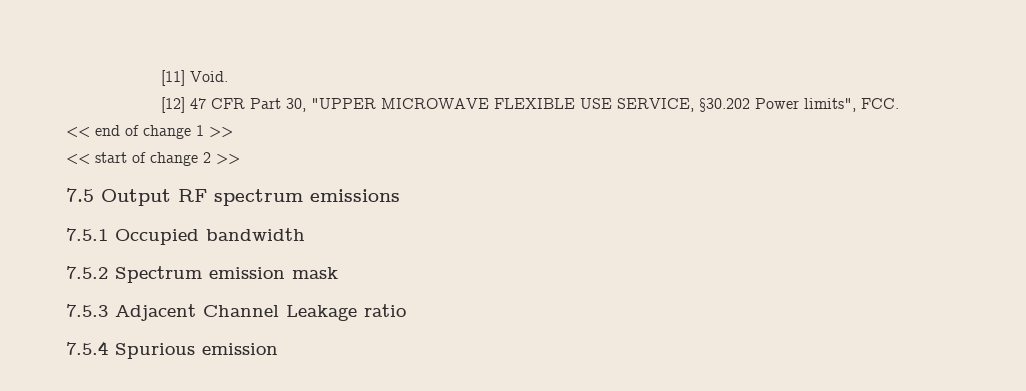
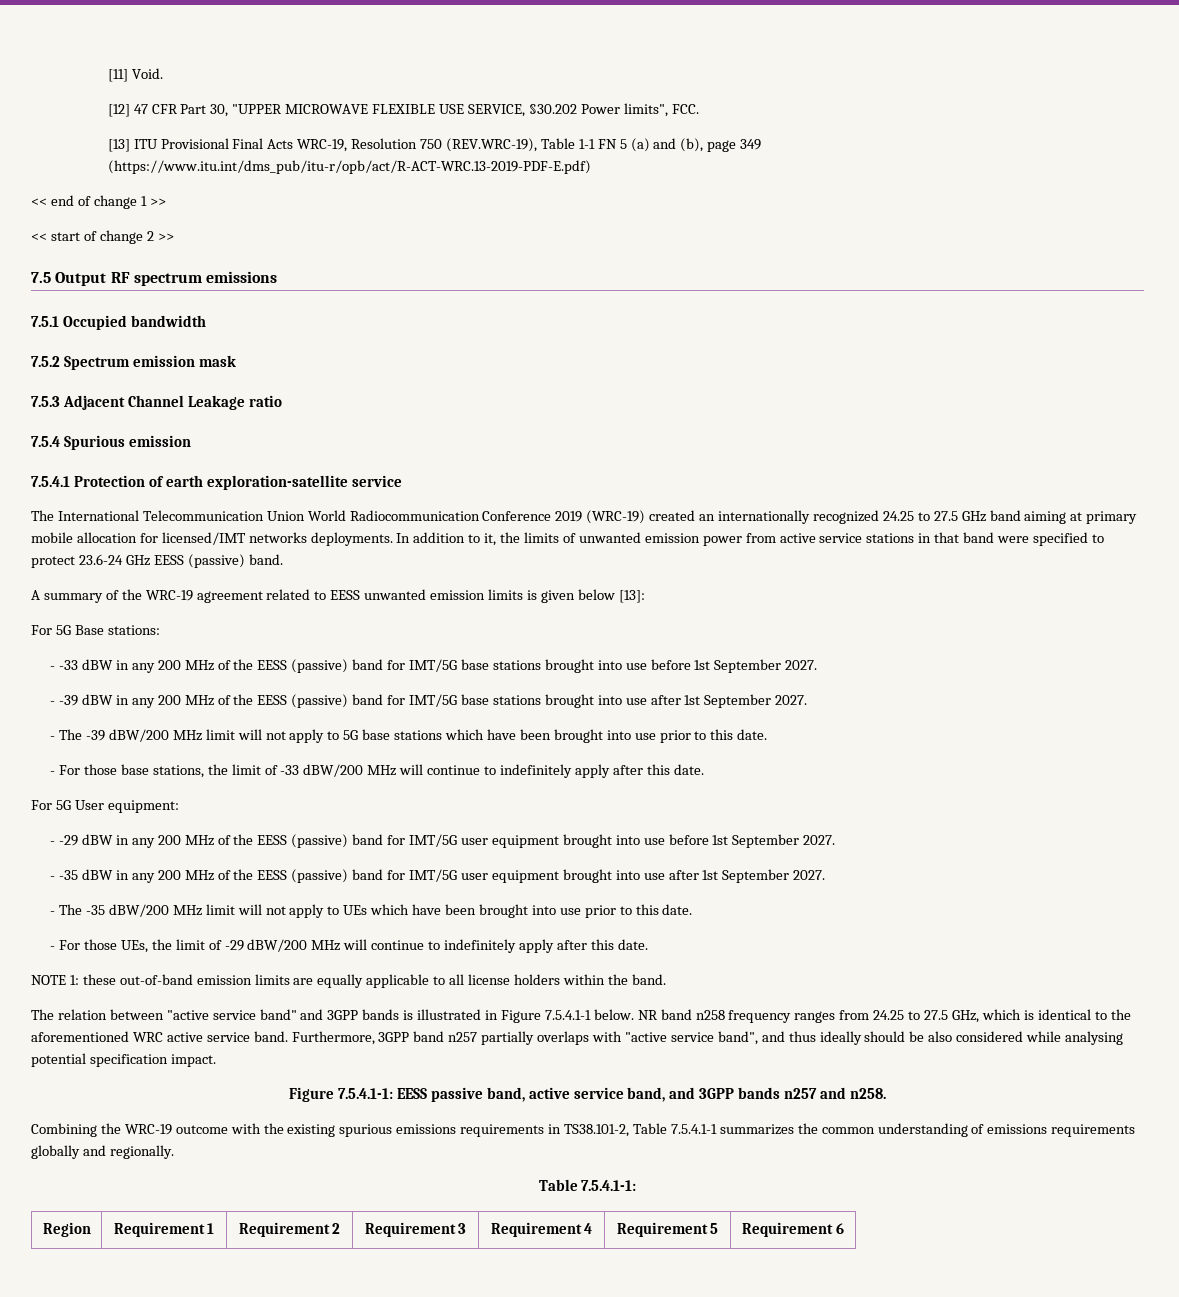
(899, 103) none -> [107,138,762,152] [107,160,591,174] // [13] ITU Provisional Final Acts WRC-19, Resolution 750 (REV.WRC-19), Table 1-1 FN 5 (a) and (b), page 349 (https://www.itu.int/dms_pub/itu-r/opb/act/R-ACT-WRC.13-2019-PDF-E.pdf)
(278, 349) none -> [31,475,402,490] [31,510,1138,524] [31,532,1104,546] [31,554,283,568] [31,589,645,603] [31,625,160,635] [50,659,818,673] [50,694,808,708] [50,729,768,743] [50,764,704,778] [31,800,179,813] [50,834,836,848] [50,869,826,883] [50,904,693,918] [50,939,648,953] [31,974,666,988] [31,1009,1131,1023] [31,1031,1124,1045] [31,1053,216,1067] [289,1087,886,1102] [31,1123,1136,1137] [31,1145,174,1159] [538,1179,637,1191] [42,1222,91,1237] [113,1222,215,1237] [238,1222,341,1237] [364,1222,467,1237] [490,1222,593,1237] [616,1222,719,1237] [742,1222,844,1237] // 7.5.4.1 Protection of earth exploration-satellite service // The International Telecommunication Union World Radiocommunication Conference 2019 (WRC-19) created an internationally recognized 24.25 to 27.5 GHz band aiming at primary mobile allocation for licensed/IMT networks deployments. In addition to it, the limits of unwanted emission power from active service stations in that band were specified to protect 23.6-24 GHz EESS (passive) band. // A summary of the WRC-19 agreement related to EESS unwanted emission limits is given below [13]: // For 5G Base stations: // - -33 dBW in any 200 MHz of the EESS (passive) band for IMT/5G base stations brought into use before 1st September 2027. // - -39 dBW in any 200 MHz of the EESS (passive) band for IMT/5G base stations brought into use after 1st September 2027. // - The -39 dBW/200 MHz limit will not apply to 5G base stations which have been brought into use prior to this date. // - For those base stations, the limit of -33 dBW/200 MHz will continue to indefinitely apply after this date. // For 5G User equipment: // - -29 dBW in any 200 MHz of the EESS (passive) band for IMT/5G user equipment brought into use before 1st September 2027. // - -35 dBW in any 200 MHz of the EESS (passive) band for IMT/5G user equipment brought into use after 1st September 2027. // - The -35 dBW/200 MHz limit will not apply to UEs which have been brought into use prior to this date. // - For those UEs, the limit of -29 dBW/200 MHz will continue to indefinitely apply after this date. // NOTE 1: these out-of-band emission limits are equally applicable to all license holders within the band. // The relation between "active service band" and 3GPP bands is illustrated in Figure 7.5.4.1-1 below. NR band n258 frequency ranges from 24.25 to 27.5 GHz, which is identical to the aforementioned WRC active service band. Furthermore, 3GPP band n257 partially overlaps with "active service band", and thus ideally should be also considered while analysing potential specification impact. // Figure 7.5.4.1-1: EESS passive band, active service band, and 3GPP bands n257 and n258. // Combining the WRC-19 outcome with the existing spurious emissions requirements in TS38.101-2, Table 7.5.4.1-1 summarizes the common understanding of emissions requirements globally and regionally. // Table 7.5.4.1-1: // Region | Requirement 1 | Requirement 2 | Requirement 3 | Requirement 4 | Requirement 5 | Requirement 6

